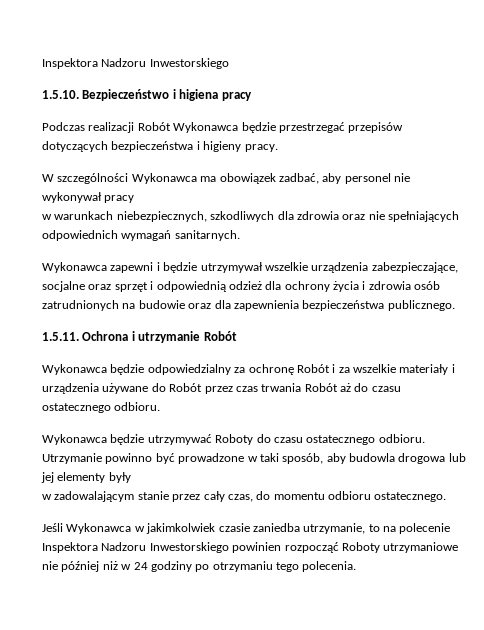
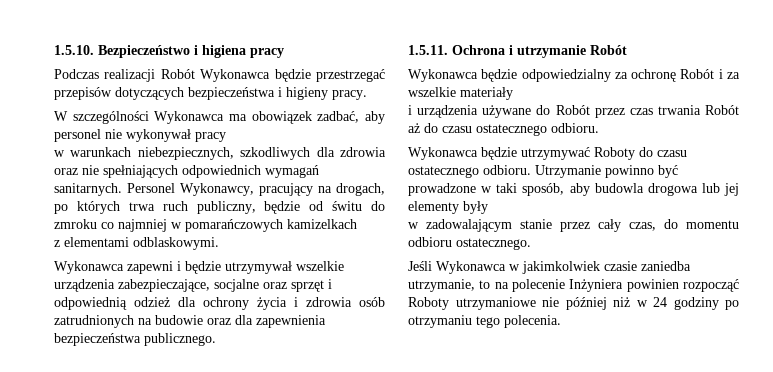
[42,58,229,69] Inspektora Nadzoru Inwestorskiego // -> (54, 50) none
(240, 235) none -> [127,183,385,196] [54,201,385,214] [54,219,357,232] [54,237,219,250] Personel Wykonawcy, pracujący na drogach, po których trwa ruch publiczny, będzie od świtu do zmroku co najmniej w pomarańczowych kamizelkach // z elementami odblaskowymi.
(449, 369) none -> (513, 93) //
[42,542,229,553] Inspektora Nadzoru Inwestorskiego -> [569,279,624,292] Inżyniera

